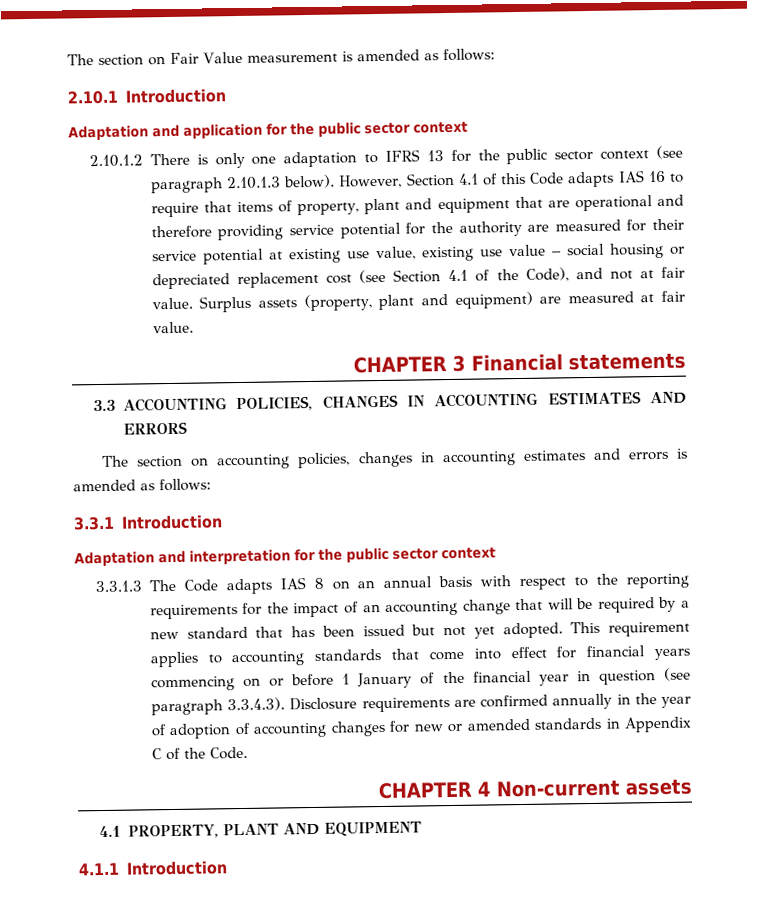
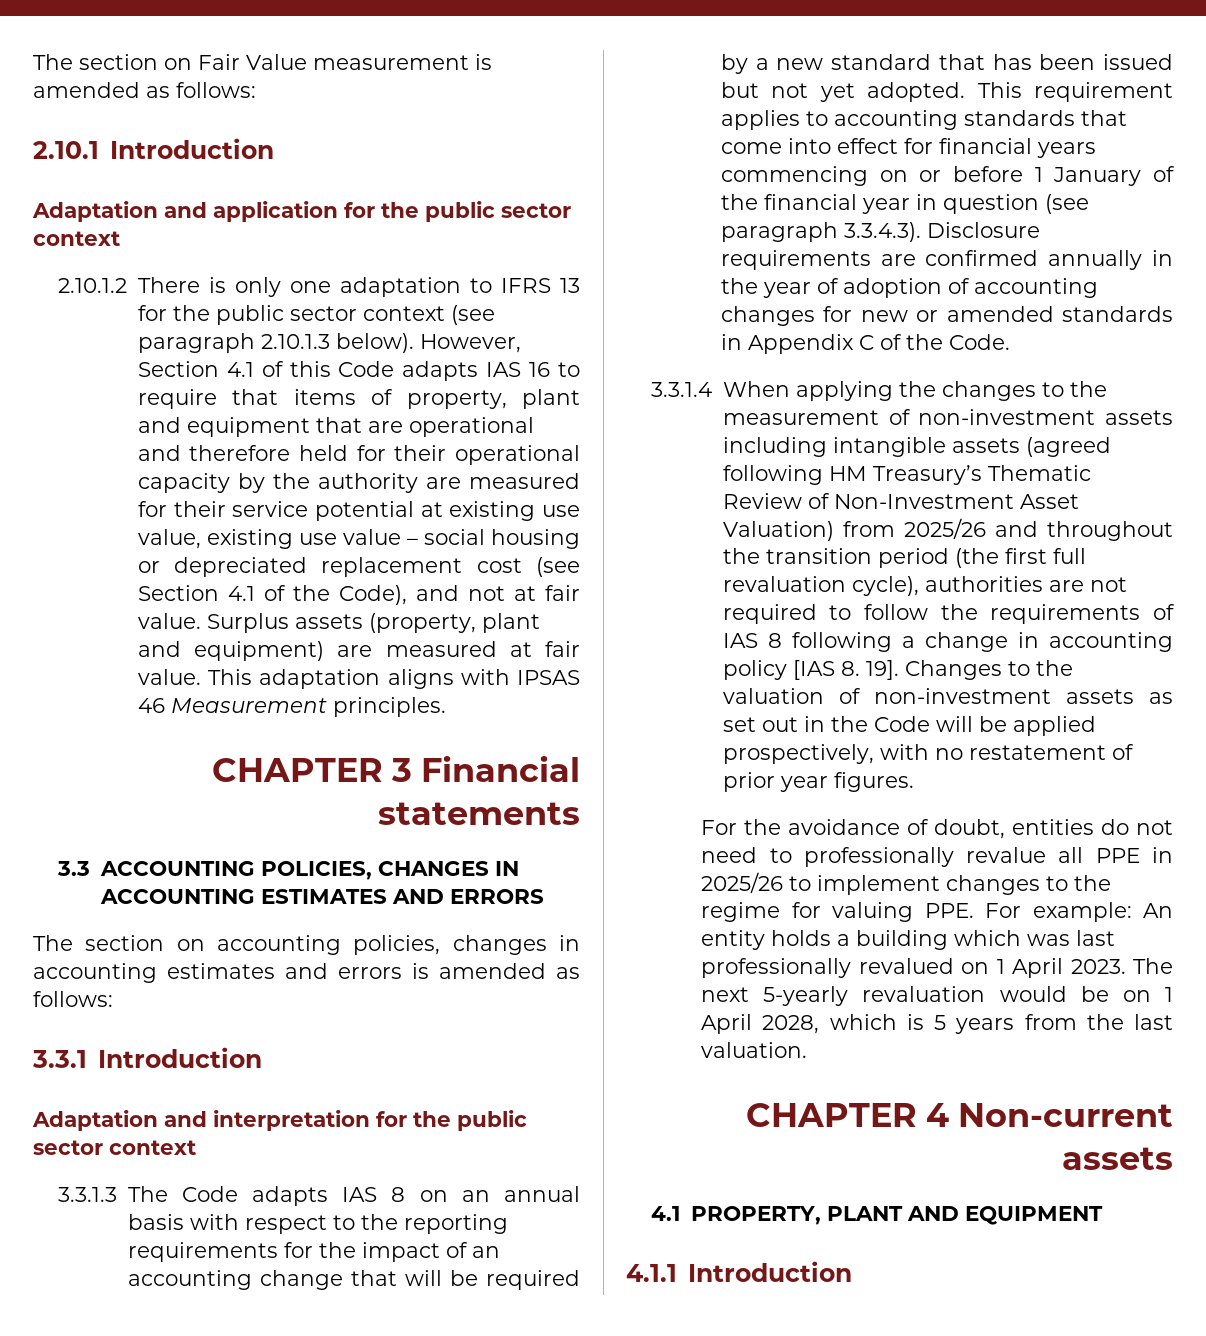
[217,222,426,241] providing service potential for -> [299,445,580,465] [137,473,265,493] held for their operational capacity by
(194, 327) none -> [208,669,580,689] [137,697,446,717] This adaptation aligns with IPSAS 46 Measurement principles.
(248, 753) none -> [651,381,1107,401] [722,409,1173,425] [722,437,1111,457] [722,465,1091,485] [722,493,1079,509] [722,518,1173,541] [722,548,1086,568] [722,576,1127,596] [722,604,1175,624] [722,632,1173,652] [722,660,1073,680] [722,688,1173,704] [722,716,1096,736] [722,744,1134,764] [722,772,914,792] [701,819,1173,839] [701,847,1173,867] [701,872,1112,895] [701,902,1173,922] [701,930,1116,950] [701,958,1173,978] [701,986,1173,1006] [701,1014,1173,1034] [701,1042,808,1058] // 3.3.1.4 When applying the changes to the measurement of non-investment assets including intangible assets (agreed following HM Treasury’s Thematic Review of Non-Investment Asset Valuation) from 2025/26 and throughout the transition period (the first full revaluation cycle), authorities are not required to follow the requirements of IAS 8 following a change in accounting policy [IAS 8. 19]. Changes to the valuation of non-investment assets as set out in the Code will be applied prospectively, with no restatement of prior year figures. // For the avoidance of doubt, entities do not need to professionally revalue all PPE in 2025/26 to implement changes to the regime for valuing PPE. For example: An entity holds a building which was last professionally revalued on 1 April 2023. The next 5-yearly revaluation would be on 1 April 2028, which is 5 years from the last valuation.

